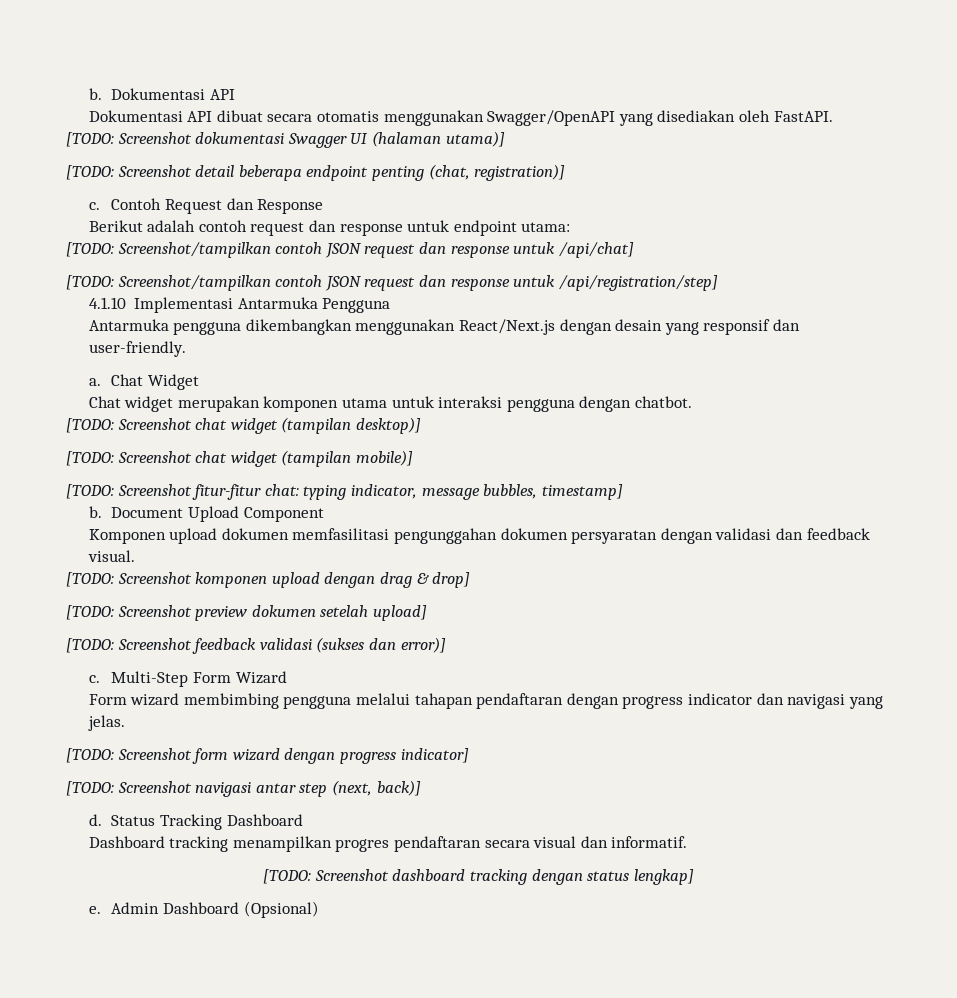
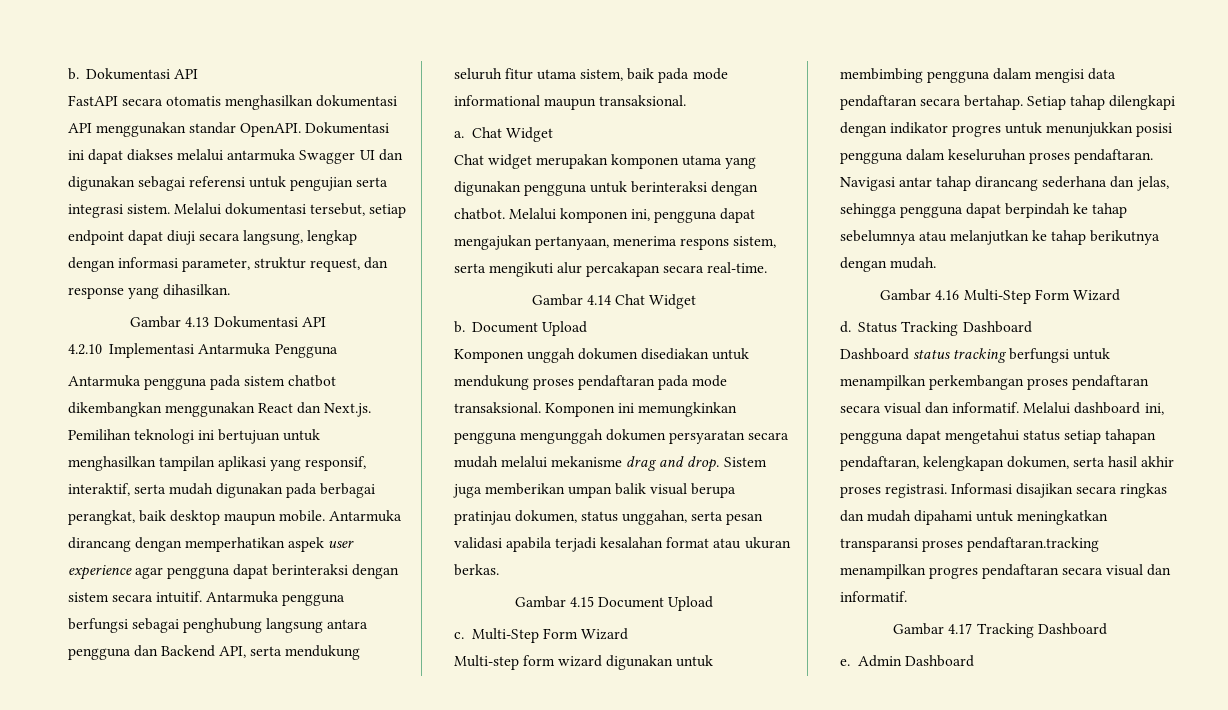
[88,110,833,126] [66,131,505,148] [66,164,566,181] [88,198,324,214] [88,220,571,236] [66,242,634,258] [66,275,718,291] [88,297,126,309] Dokumentasi API dibuat secara otomatis menggunakan Swagger/OpenAPI yang disediakan oleh FastAPI. // [TODO: Screenshot dokumentasi Swagger UI (halaman utama)] // [TODO: Screenshot detail beberapa endpoint penting (chat, registration)] // c. Contoh Request dan Response // Berikut adalah contoh request dan response untuk endpoint utama: // [TODO: Screenshot/tampilkan contoh JSON request dan response untuk /api/chat] // [TODO: Screenshot/tampilkan contoh JSON request dan response untuk /api/registration/step] // 4.1.10 -> [67,95,398,110] [67,122,390,137] [67,149,403,164] [67,176,389,191] [67,203,407,218] [67,230,358,245] [67,257,389,272] [67,284,230,299] [130,316,326,328] [67,344,102,355] FastAPI secara otomatis menghasilkan dokumentasi API menggunakan standar OpenAPI. Dokumentasi ini dapat diakses melalui antarmuka Swagger UI dan digunakan sebagai referensi untuk pengujian serta integrasi sistem. Melalui dokumentasi tersebut, setiap endpoint dapat diuji secara langsung, lengkap dengan informasi parameter, struktur request, dan response yang dihasilkan. // Gambar 4.13 Dokumentasi API // 4.2.10
[245,319,800,335] [88,341,186,357] dikembangkan menggunakan React/Next.js dengan desain yang responsif dan user-friendly. -> [209,375,337,390] [67,402,372,417] [67,429,321,444] [67,456,367,471] [67,483,376,498] [67,510,403,525] [67,537,355,552] [67,564,400,580] [67,591,346,606] [67,618,369,633] [67,645,361,660] [453,68,728,83] [453,95,686,110] pada sistem chatbot dikembangkan menggunakan React dan Next.js. Pemilihan teknologi ini bertujuan untuk menghasilkan tampilan aplikasi yang responsif, interaktif, serta mudah digunakan pada berbagai perangkat, baik desktop maupun mobile. Antarmuka dirancang dengan memperhatikan aspek user experience agar pengguna dapat berinteraksi dengan sistem secara intuitif. Antarmuka pengguna berfungsi sebagai penghubung langsung antara pengguna dan Backend API, serta mendukung seluruh fitur utama sistem, baik pada mode informational maupun transaksional.
[391,396,692,412] [66,417,421,434] [66,450,413,467] [66,484,623,500] untuk interaksi pengguna dengan chatbot. // [TODO: Screenshot chat widget (tampilan desktop)] // [TODO: Screenshot chat widget (tampilan mobile)] // [TODO: Screenshot fitur-fitur chat: typing indicator, message bubbles, timestamp] -> [725,157,757,169] [453,181,759,196] [453,208,756,223] [453,235,777,250] [453,262,768,277] [531,294,697,309] yang digunakan pengguna untuk berinteraksi dengan chatbot. Melalui komponen ini, pengguna dapat mengajukan pertanyaan, menerima respons sistem, serta mengikuti alur percakapan secara real-time. // Gambar 4.14 Chat Widget
[243,507,324,522] [88,528,870,544] [87,550,135,562] [66,572,471,588] [66,605,427,621] [66,637,446,654] [88,671,287,687] [88,693,883,709] [87,715,125,731] [66,748,469,764] [66,780,421,797] Component // Komponen upload dokumen memfasilitasi pengunggahan dokumen persyaratan dengan validasi dan feedback visual. // [TODO: Screenshot komponen upload dengan drag & drop] // [TODO: Screenshot preview dokumen setelah upload] // [TODO: Screenshot feedback validasi (sukses dan error)] // c. Multi-Step Form Wizard // Form wizard membimbing pengguna melalui tahapan pendaftaran dengan progress indicator dan navigasi yang jelas. // [TODO: Screenshot form wizard dengan progress indicator] // [TODO: Screenshot navigasi antar step (next, back)] -> [453,348,750,363] [453,375,728,390] [453,402,738,417] [453,429,790,444] [453,456,767,472] [452,483,737,498] [453,510,764,525] [453,537,791,552] [453,564,499,576] [514,596,714,611] [453,628,629,643] [453,655,714,670] [839,68,1117,83] [839,95,1176,110] [839,122,1173,137] [839,149,1154,164] [839,176,1169,191] [839,203,1128,218] [839,230,1161,245] [839,257,936,272] [880,289,1120,304] // Komponen unggah dokumen disediakan untuk mendukung proses pendaftaran pada mode transaksional. Komponen ini memungkinkan pengguna mengunggah dokumen persyaratan secara mudah melalui mekanisme drag and drop. Sistem juga memberikan umpan balik visual berupa pratinjau dokumen, status unggahan, serta pesan validasi apabila terjadi kesalahan format atau ukuran berkas. // Gambar 4.15 Document Upload // c. Multi-Step Form Wizard // Multi-step form wizard digunakan untuk membimbing pengguna dalam mengisi data pendaftaran secara bertahap. Setiap tahap dilengkapi dengan indikator progres untuk menunjukkan posisi pengguna dalam keseluruhan proses pendaftaran. Navigasi antar tahap dirancang sederhana dan jelas, sehingga pengguna dapat berpindah ke tahap sebelumnya atau melanjutkan ke tahap berikutnya dengan mudah. // Gambar 4.16 Multi-Step Form Wizard
[169,836,229,852] tracking -> [912,348,1111,363] [839,375,1150,390] [839,402,1164,415] [839,429,1157,444] [839,456,1175,471] [839,483,1168,498] [839,510,1109,525] [839,537,1099,552] status tracking berfungsi untuk menampilkan perkembangan proses pendaftaran secara visual dan informatif. Melalui dashboard ini, pengguna dapat mengetahui status setiap tahapan pendaftaran, kelengkapan dokumen, serta hasil akhir proses registrasi. Informasi disajikan secara ringkas dan mudah dipahami untuk meningkatkan transparansi proses pendaftaran.tracking
[263,869,694,885] [TODO: Screenshot dashboard tracking dengan status lengkap] -> [893,623,1107,638] Gambar 4.17 Tracking Dashboard
[243,901,319,918] (Opsional) -> (975, 661) none

